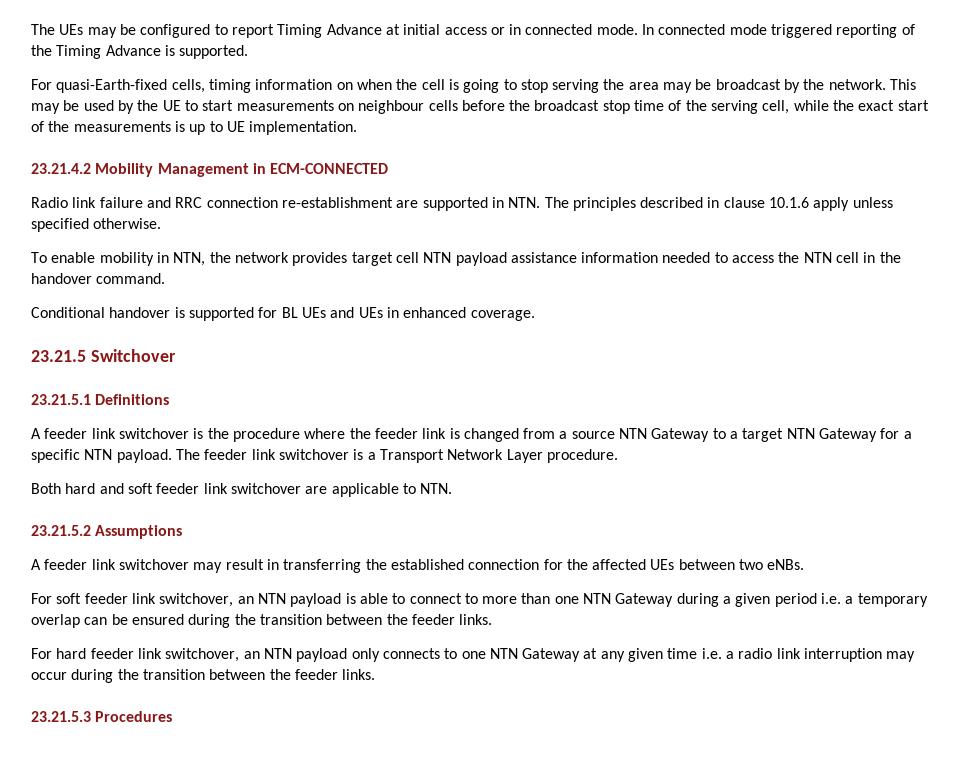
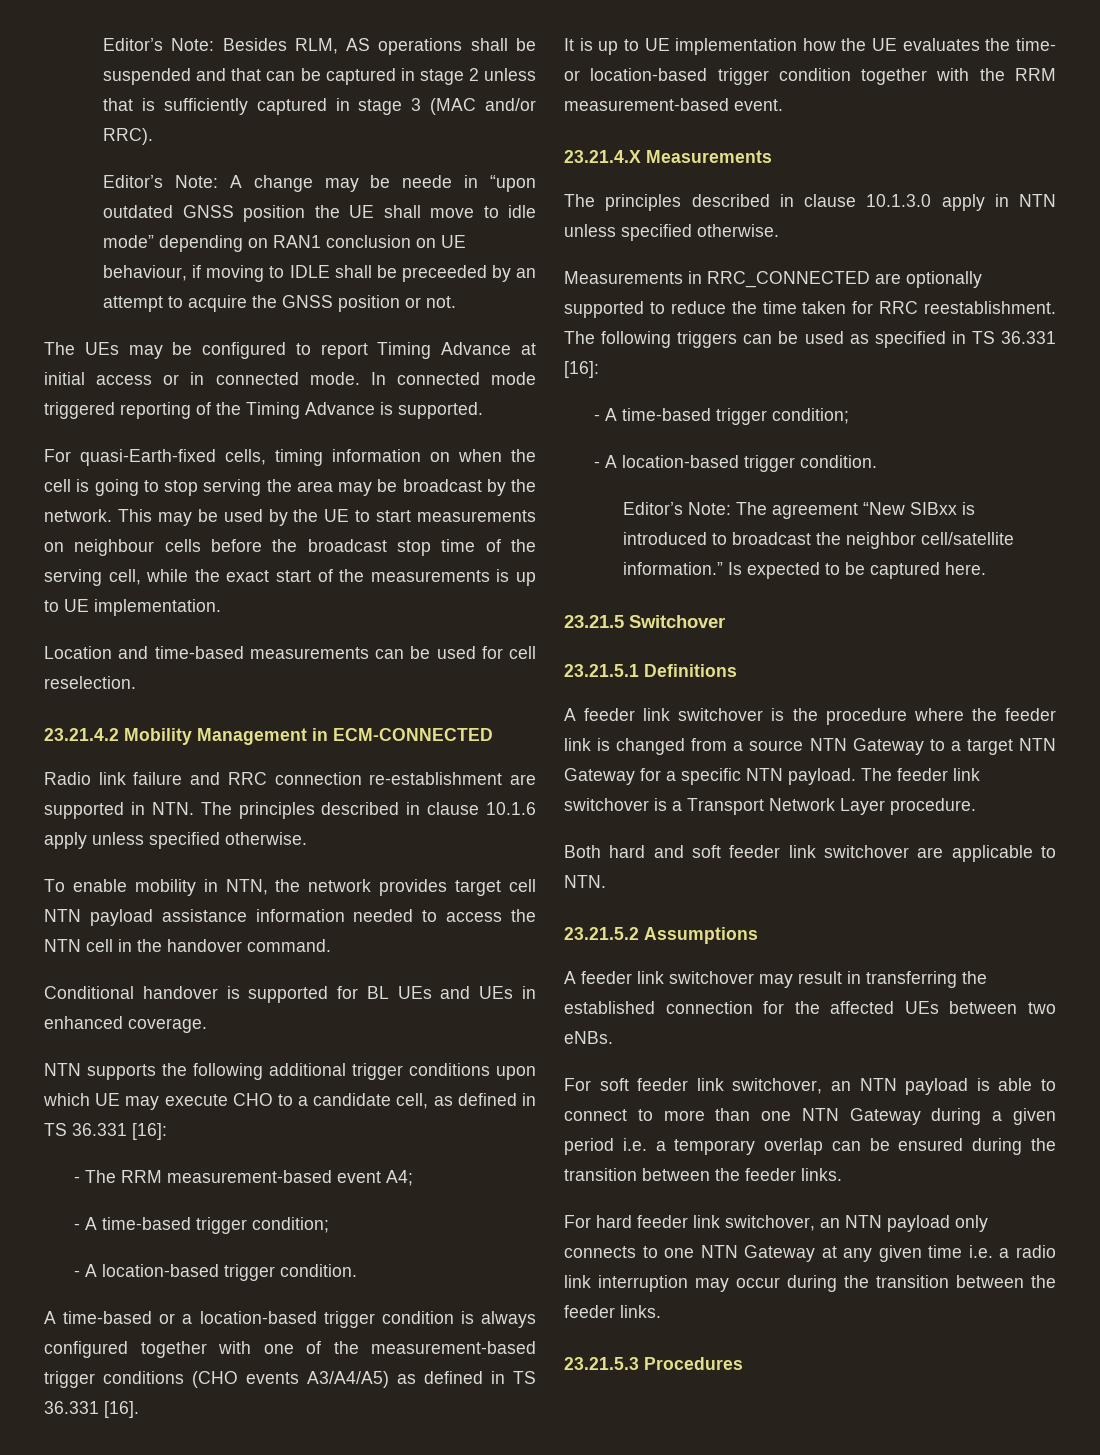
(31, 29) none -> [103,38,536,55] [103,68,536,85] [103,98,537,115] [103,128,154,145] [103,175,537,192] [103,205,537,222] [103,235,467,252] [103,265,536,282] [103,295,457,312] Editor’s Note: Besides RLM, AS operations shall be suspended and that can be captured in stage 2 unless that is sufficiently captured in stage 3 (MAC and/or RRC). // Editor’s Note: A change may be neede in “upon outdated GNSS position the UE shall move to idle mode” depending on RAN1 conclusion on UE behaviour, if moving to IDLE shall be preceeded by an attempt to acquire the GNSS position or not. //
(358, 128) none -> [44,646,536,659] [44,676,136,689] // Location and time-based measurements can be used for cell reselection.
(535, 315) none -> [44,1063,536,1080] [43,1093,536,1110] [44,1123,167,1140] [73,1170,413,1186] [73,1217,329,1234] [73,1264,357,1281] [44,1311,536,1328] [44,1341,536,1358] [44,1371,536,1388] [44,1401,139,1418] [564,38,1056,55] [564,68,1056,85] [564,98,783,111] [564,150,772,163] [564,194,1056,211] [564,224,779,241] [564,271,982,288] [564,301,1056,318] [564,331,1056,348] [564,361,599,378] [593,408,849,425] [593,455,877,472] [623,502,976,519] [623,532,1015,549] [623,562,987,579] // NTN supports the following additional trigger conditions upon which UE may execute CHO to a candidate cell, as defined in TS 36.331 [16]: // - The RRM measurement-based event A4; // - A time-based trigger condition; // - A location-based trigger condition. // A time-based or a location-based trigger condition is always configured together with one of the measurement-based trigger conditions (CHO events A3/A4/A5) as defined in TS 36.331 [16]. // It is up to UE implementation how the UE evaluates the time- or location-based trigger condition together with the RRM measurement-based event. // 23.21.4.X Measurements // The principles described in clause 10.1.3.0 apply in NTN unless specified otherwise. // Measurements in RRC_CONNECTED are optionally supported to reduce the time taken for RRC reestablishment. The following triggers can be used as specified in TS 36.331 [16]: // - A time-based trigger condition; // - A location-based trigger condition. // Editor’s Note: The agreement “New SIBxx is introduced to broadcast the neighbor cell/satellite information.” Is expected to be captured here.

